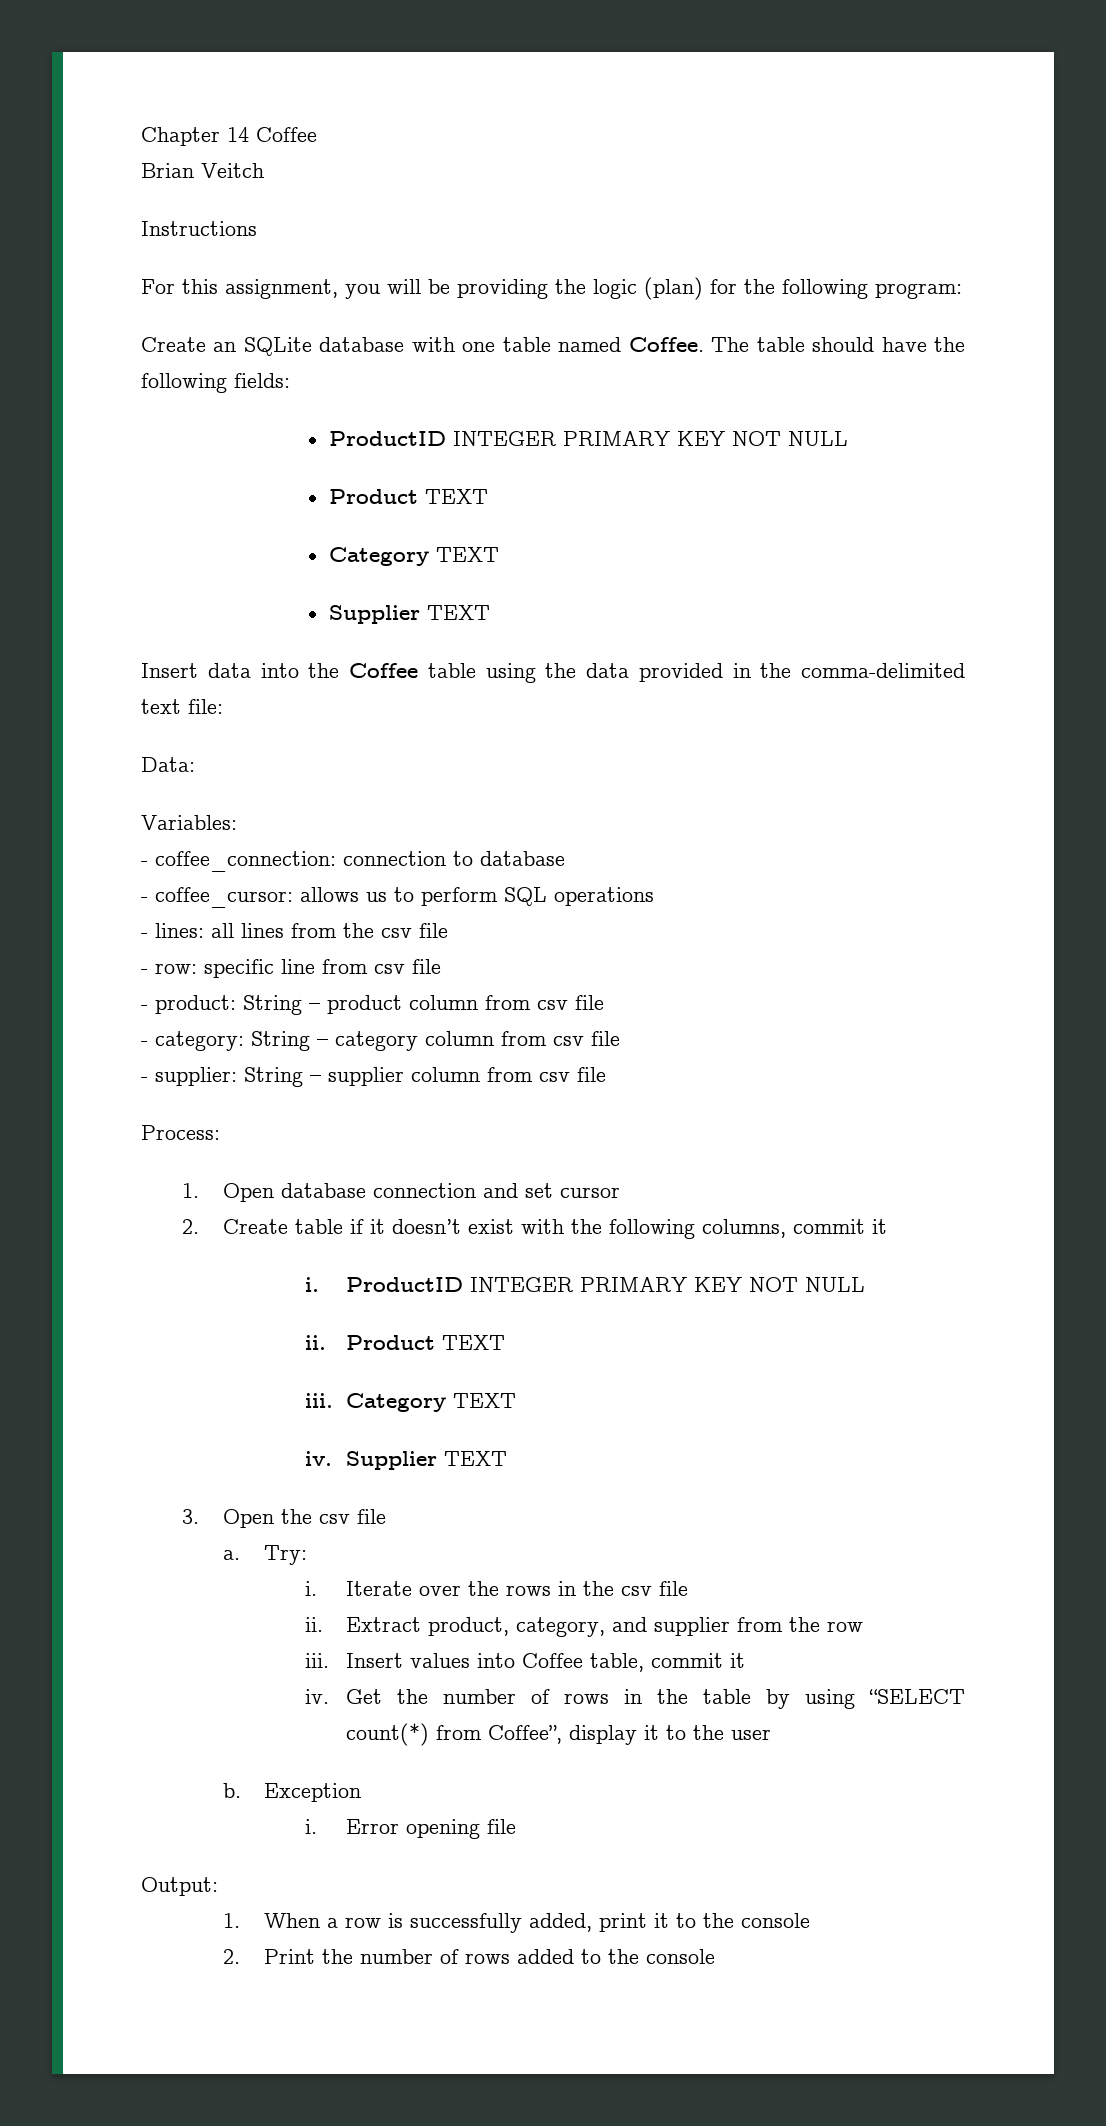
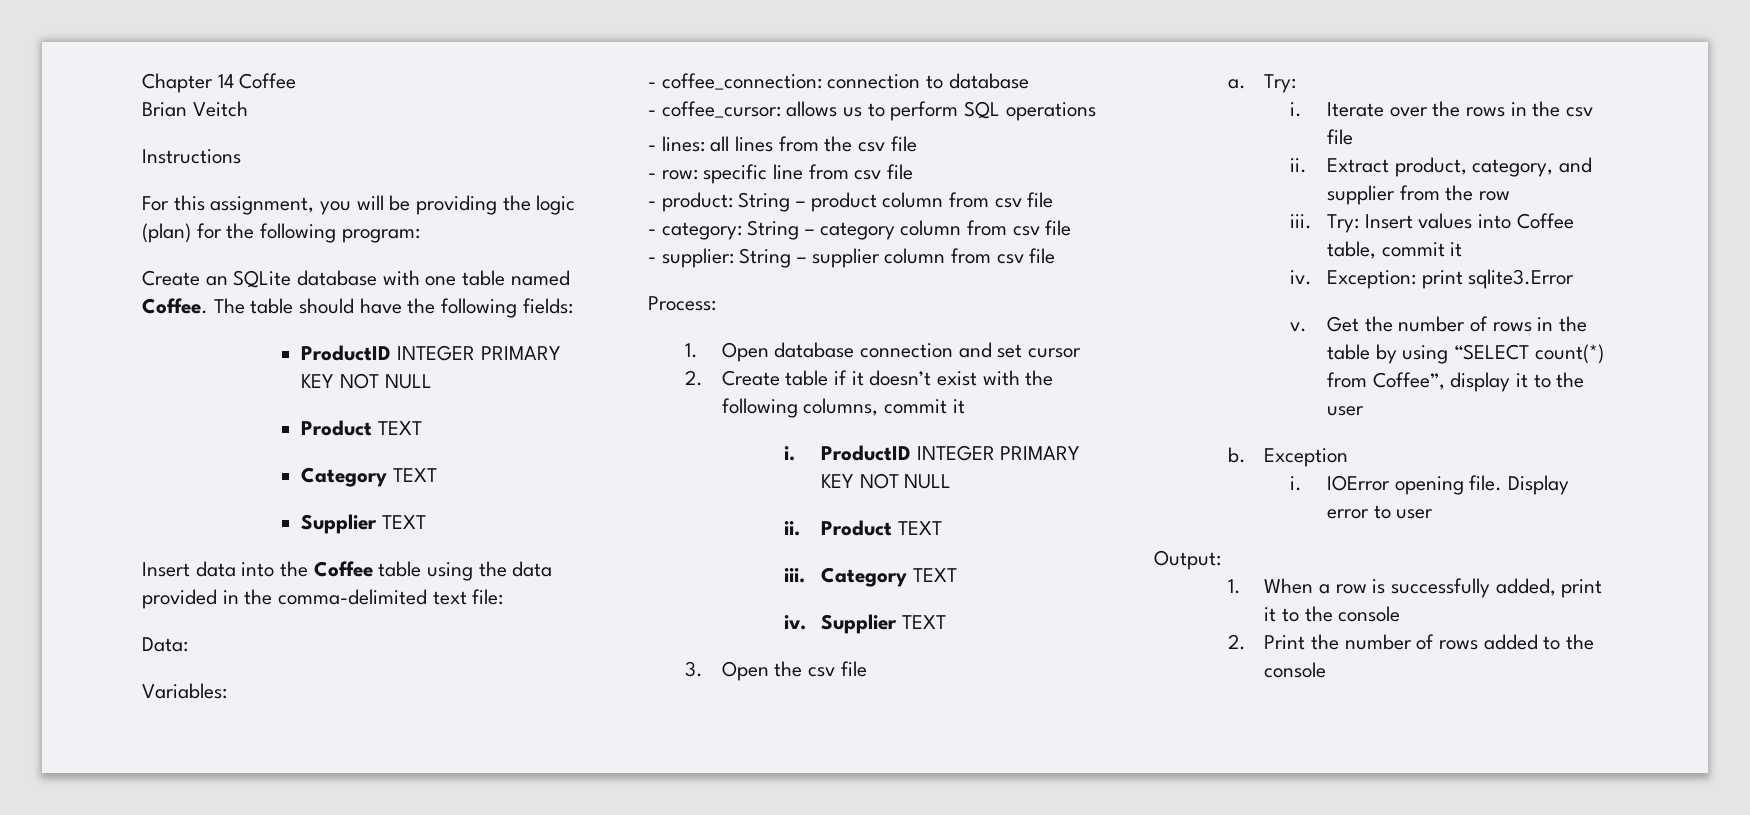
(330, 1660) none -> [1326,214,1359,233] Try:
(330, 1696) none -> [1326,269,1575,289] [1290,322,1308,332] Exception: print sqlite3.Error // v.
[346,1819,517,1839] Error opening file -> [1326,475,1569,495] [1326,505,1434,519] IOError opening file. Display error to user

